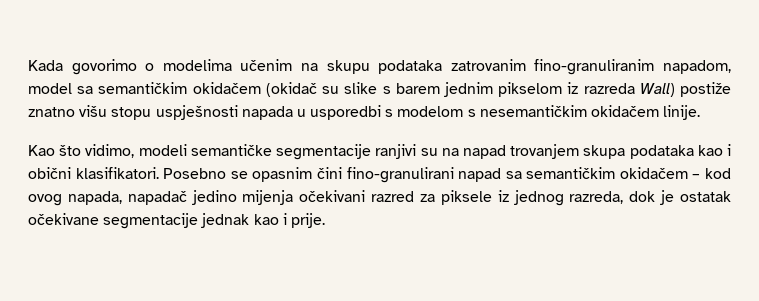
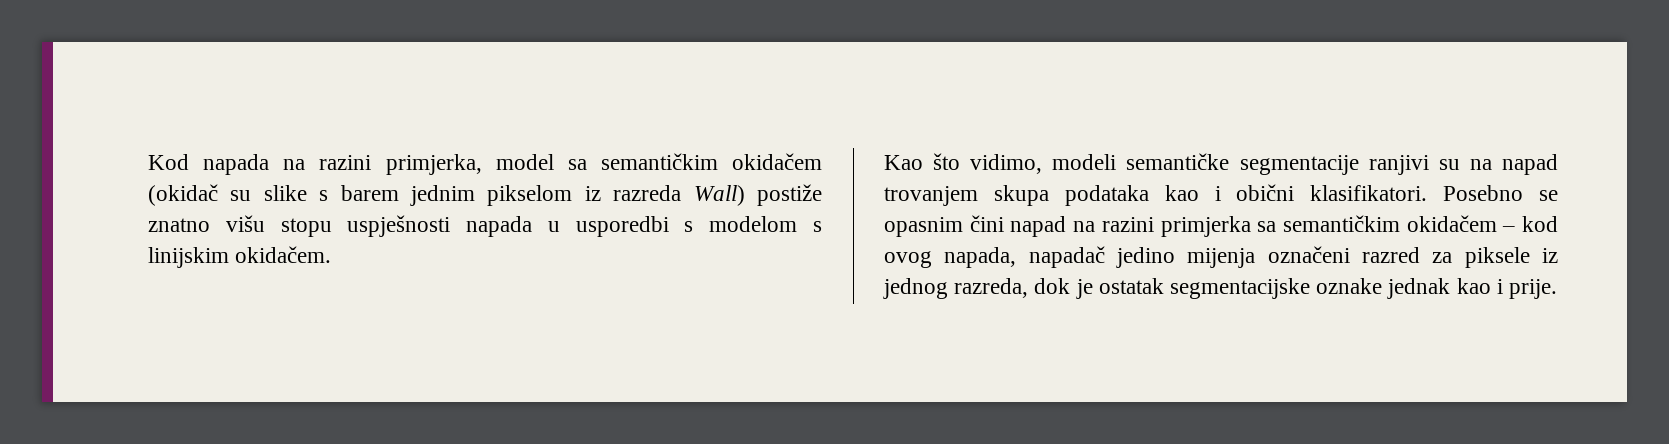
[28,59,732,75] Kada govorimo o modelima učenim na skupu podataka zatrovanim fino-granuliranim napadom, -> [148,154,482,175] Kod napada na razini primjerka,
[479,105,701,120] nesemantičkim okidačem linije. -> [148,246,332,268] linijskim okidačem.
[346,167,502,183] fino-granulirani napad -> [1010,216,1251,237] napad na razini primjerka
[299,190,366,202] očekivani -> [1267,246,1350,263] označeni
[28,213,199,229] očekivane segmentacije -> [1170,278,1383,299] segmentacijske oznake

